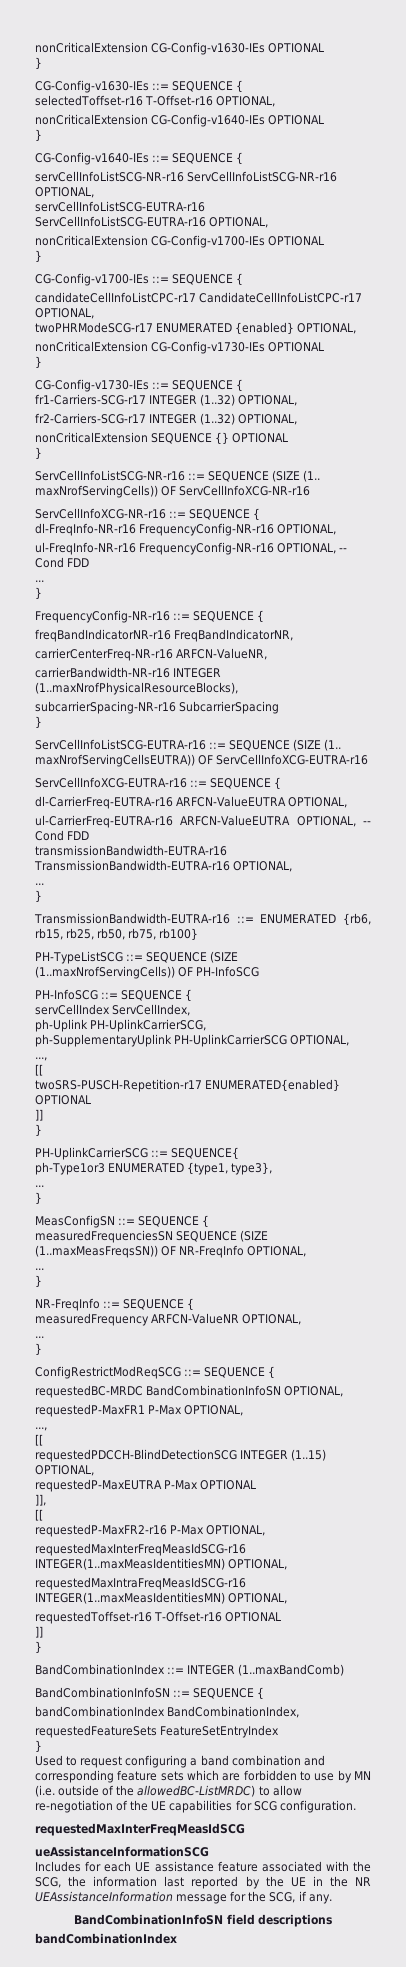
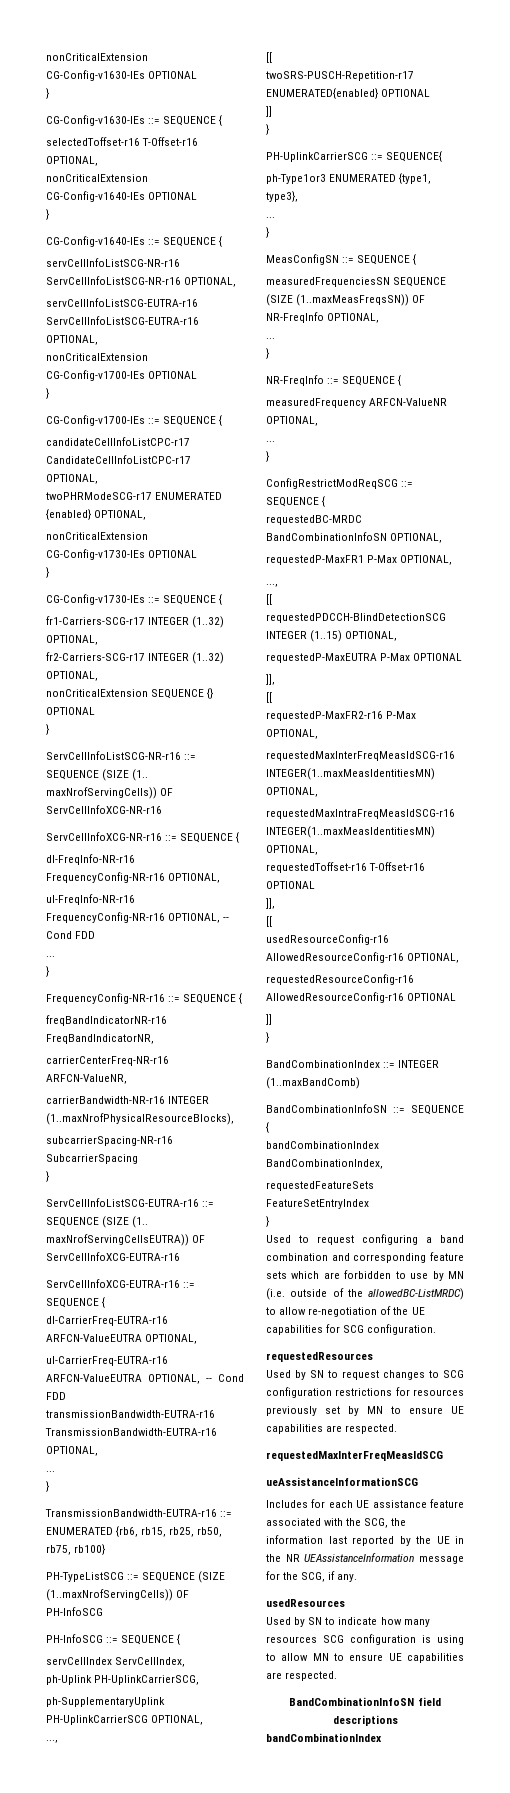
(282, 1617) none -> [266,898,275,909] [266,916,272,927] [266,934,389,945] [266,952,460,963] [266,974,414,985] [266,992,457,1003] // ]], // [[ // usedResourceConfig-r16 AllowedResourceConfig-r16 OPTIONAL, // requestedResourceConfig-r16 AllowedResourceConfig-r16 OPTIONAL
(356, 1806) none -> [266,1352,373,1362] [266,1370,464,1380] [266,1387,464,1398] [266,1406,464,1416] [266,1424,398,1434] // requestedResources // Used by SN to request changes to SCG configuration restrictions for resources previously set by MN to ensure UE capabilities are respected.
(332, 1899) none -> [266,1599,345,1607] [266,1617,430,1627] [266,1634,464,1645] [266,1653,464,1663] [266,1671,338,1681] // usedResources // Used by SN to indicate how many resources SCG configuration is using to allow MN to ensure UE capabilities are respected.

